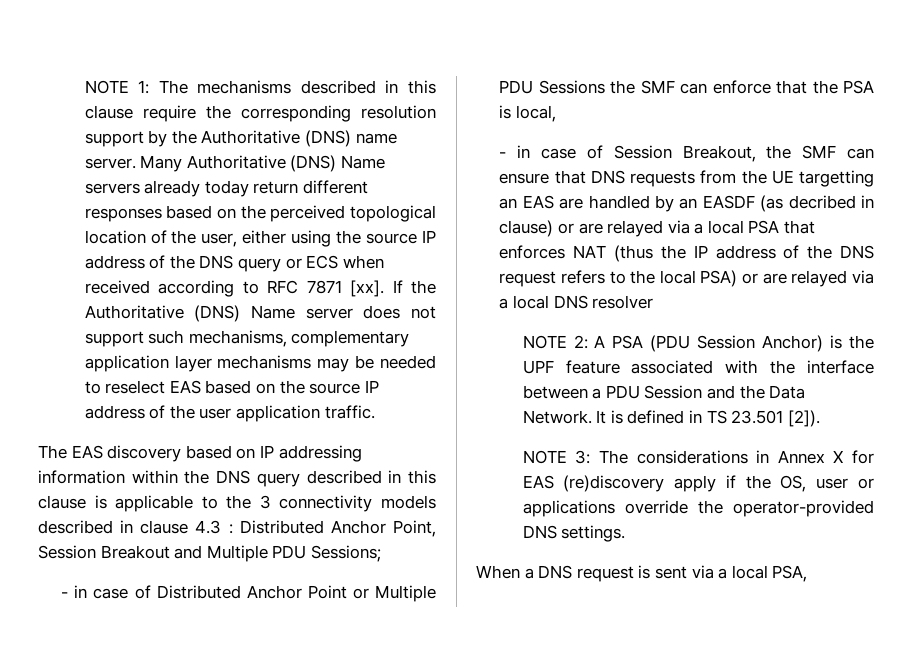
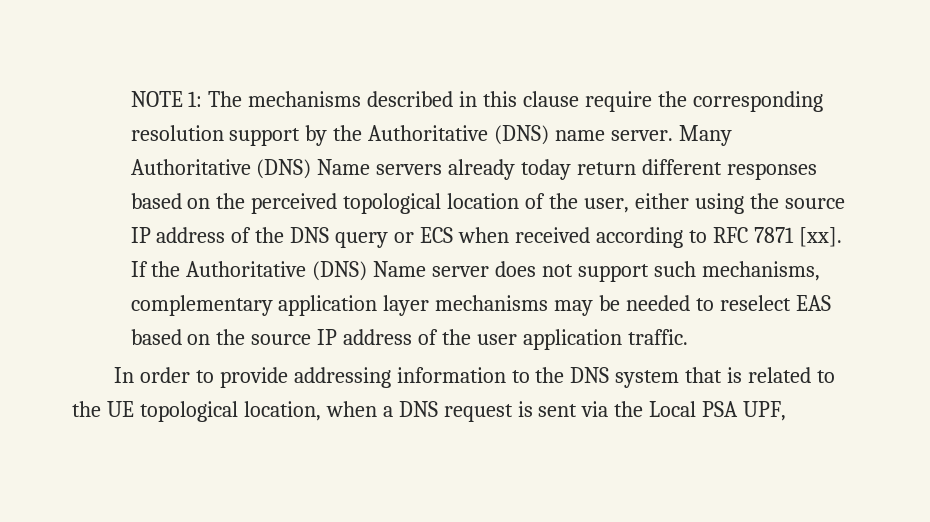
[38,445,274,462] The EAS discovery based on IP -> [113,367,288,388] In order to provide
[131,470,437,487] [38,495,436,512] [38,520,436,537] [38,545,381,562] [61,585,436,602] [499,80,874,94] [499,105,556,122] [499,145,874,162] [499,170,874,187] [499,195,874,212] [499,220,816,237] [499,245,874,262] [499,270,874,287] [499,295,654,309] [522,335,874,352] [522,360,874,374] [522,385,806,399] [522,410,820,427] [522,450,874,464] [522,475,874,492] [522,500,874,517] [522,525,626,542] [476,565,520,579] within the DNS query described in this clause is applicable to the 3 connectivity models described in clause 4.3 : Distributed Anchor Point, Session Breakout and Multiple PDU Sessions; // - in case of Distributed Anchor Point or Multiple PDU Sessions the SMF can enforce that the PSA is local, // - in case of Session Breakout, the SMF can ensure that DNS requests from the UE targetting an EAS are handled by an EASDF (as decribed in clause) or are relayed via a local PSA that enforces NAT (thus the IP address of the DNS request refers to the local PSA) or are relayed via a local DNS resolver // NOTE 2: A PSA (PDU Session Anchor) is the UPF feature associated with the interface between a PDU Session and the Data Network. It is defined in TS 23.501 [2]). // NOTE 3: The considerations in Annex X for EAS (re)discovery apply if the OS, user or applications override the operator-provided DNS settings. // When -> [511,367,836,388] [72,401,377,422] to the DNS system that is related to the UE topological location, when
[718,565,808,582] a local PSA, -> [614,401,787,421] the Local PSA UPF,

